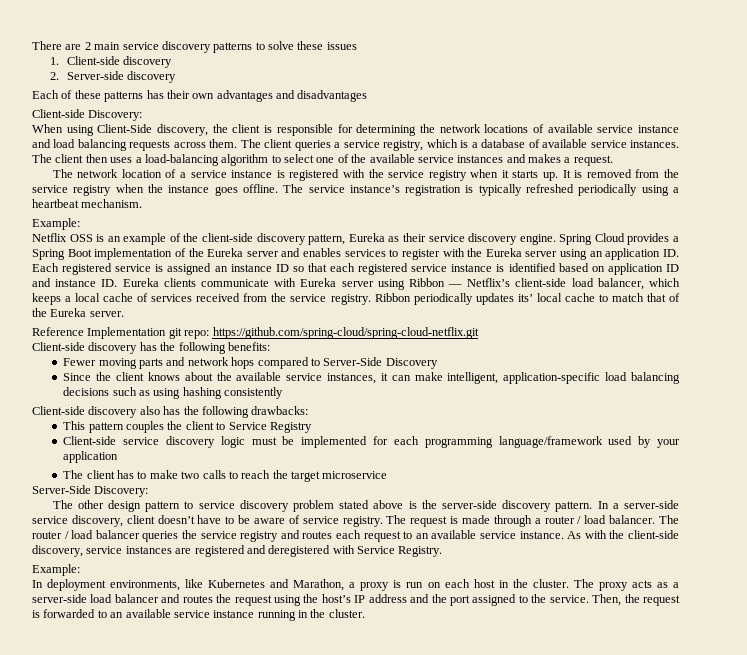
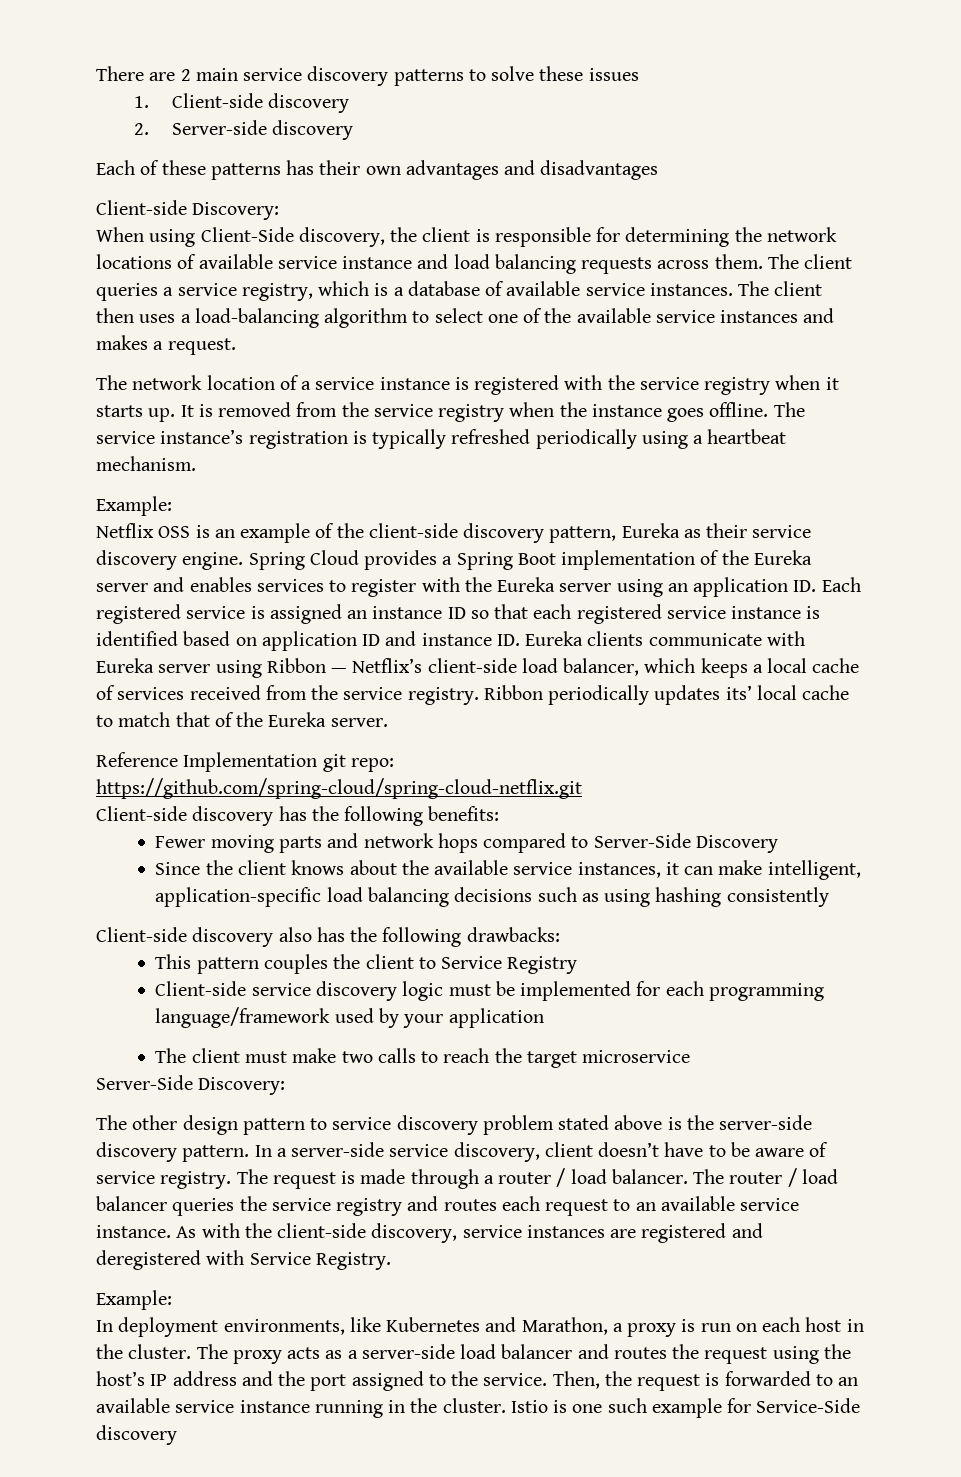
[117,470,147,479] has to -> [245,1051,288,1063] must
(365, 613) none -> [510,1398,861,1418] [96,1425,177,1445] Istio is one such example for Service-Side discovery

